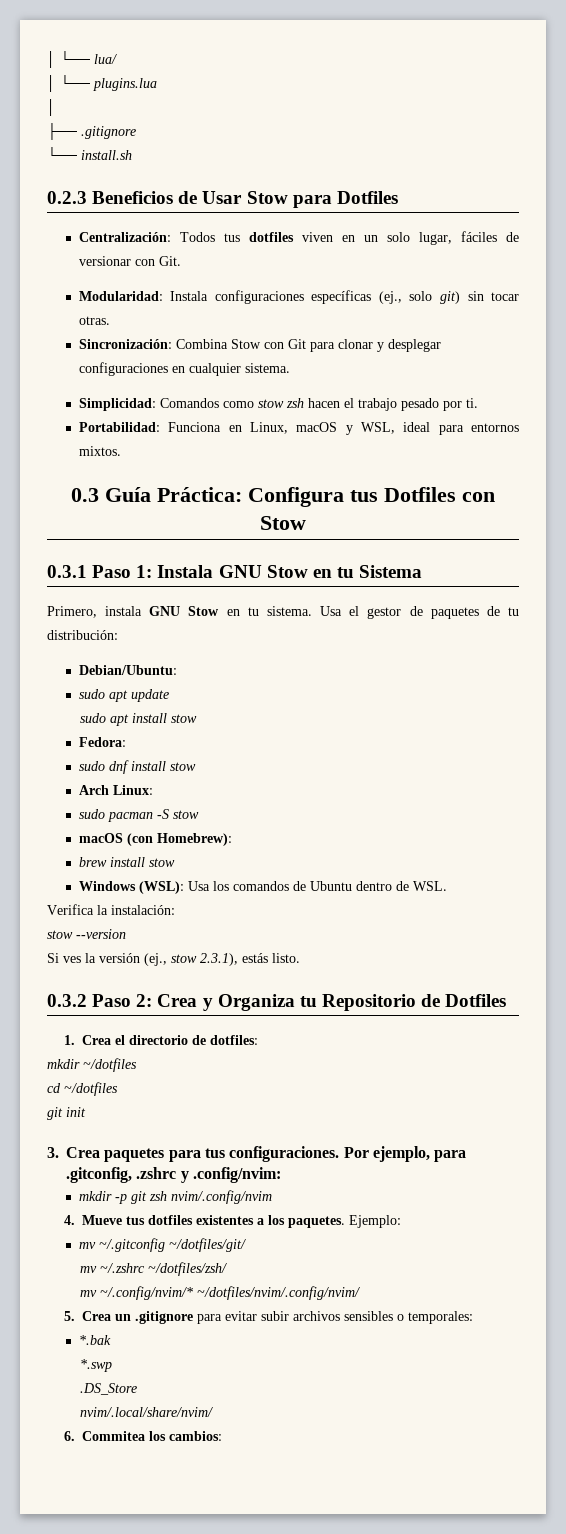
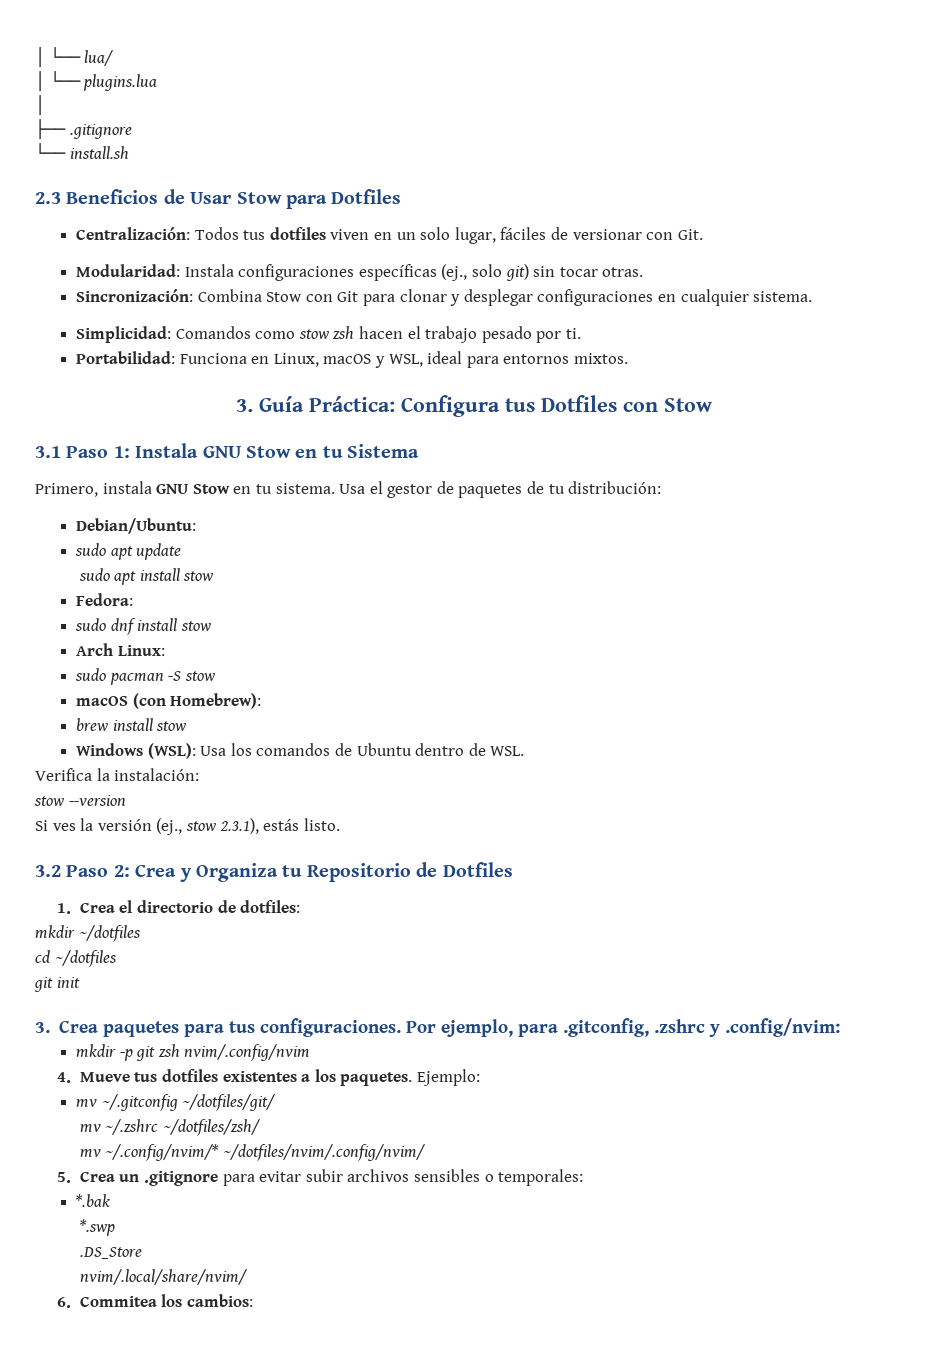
[47,191,87,204] 0.2.3 -> [35,192,61,204] 2.3
[71,488,99,502] 0.3 -> [236,399,253,412] 3.
[47,565,87,578] 0.3.1 -> [35,446,61,458] 3.1
[47,994,87,1007] 0.3.2 -> [35,865,61,877] 3.2

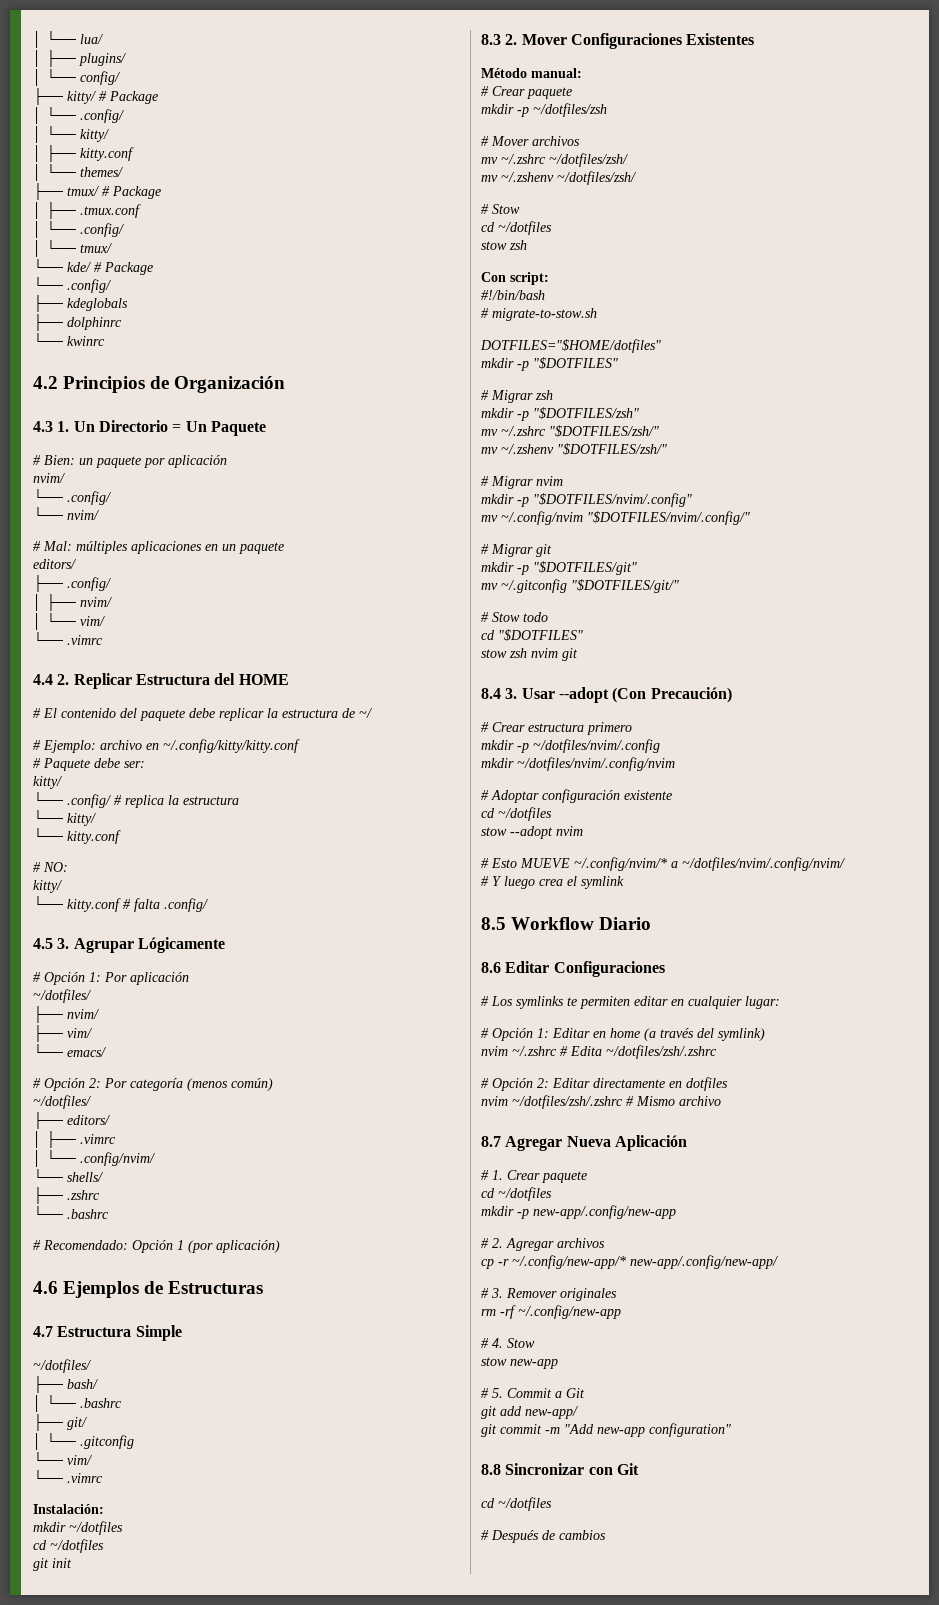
[49,71,158,91] [35,95,45,116] [35,119,132,140] [35,143,129,159] [35,189,402,209] [76,227,703,244] [76,264,644,281] [76,289,813,306] [76,326,581,343] [76,351,628,368] [236,395,712,417] [35,443,420,458] [35,481,662,498] [76,518,197,534] [75,543,182,560] [78,568,214,585] [76,593,134,606] [75,618,211,635] [76,643,165,656] [75,668,215,685] [76,693,262,709] [76,718,187,731] [76,743,525,759] [35,768,200,781] [34,795,126,806] [35,818,340,835] [35,862,513,882] [57,900,301,914] └── plugins.lua // │ // ├── .gitignore // └── install.sh // 2.3 Beneficios de Usar Stow para Dotfiles // Centralización: Todos tus dotfiles viven en un solo lugar, fáciles de versionar con Git. // Modularidad: Instala configuraciones específicas (ej., solo git) sin tocar otras. // Sincronización: Combina Stow con Git para clonar y desplegar configuraciones en cualquier sistema. // Simplicidad: Comandos como stow zsh hacen el trabajo pesado por ti. // Portabilidad: Funciona en Linux, macOS y WSL, ideal para entornos mixtos. // 3. Guía Práctica: Configura tus Dotfiles con Stow // 3.1 Paso 1: Instala GNU Stow en tu Sistema // Primero, instala GNU Stow en tu sistema. Usa el gestor de paquetes de tu distribución: // Debian/Ubuntu: // sudo apt update // sudo apt install stow // Fedora: // sudo dnf install stow // Arch Linux: // sudo pacman -S stow // macOS (con Homebrew): // brew install stow // Windows (WSL): Usa los comandos de Ubuntu dentro de WSL. // Verifica la instalación: // stow --version // Si ves la versión (ej., stow 2.3.1), estás listo. // 3.2 Paso 2: Crea y Organiza tu Repositorio de Dotfiles // 1. Crea el directorio de dotfiles: -> [46,50,126,67] [33,69,120,86] [33,88,158,105] [33,107,124,124] [33,126,109,143] [33,145,134,162] [33,164,123,181] [33,183,161,200] [33,202,141,219] [33,221,124,238] [33,240,112,257] [33,259,153,275] [33,277,111,293] [33,295,128,312] [33,314,122,331] [33,333,105,346] [33,376,286,393] [33,420,266,436] [33,455,227,468] [33,473,65,483] [33,489,111,505] [33,507,99,520] [33,541,284,554] [33,559,76,569] [33,575,111,592] [33,594,112,611] [33,613,105,630] [33,632,103,645] [33,673,289,689] [33,708,372,721] [33,739,300,753] [33,758,145,771] [33,776,62,789] [33,792,239,808] [33,810,96,826] [33,828,121,844] [33,862,68,872] [33,880,62,893] [33,896,208,912] [33,937,225,953] [33,972,189,985] [33,989,91,1003] [33,1006,99,1023] [33,1025,92,1042] [33,1044,106,1057] [33,1078,273,1091] [33,1095,91,1109] [33,1112,110,1129] [33,1131,116,1148] [33,1150,155,1167] [33,1169,103,1182] [33,1187,100,1204] [33,1206,109,1219] [33,1240,280,1253] [33,1281,264,1298] [33,1325,182,1341] [33,1359,91,1373] [33,1376,98,1393] [33,1395,122,1412] [33,1414,87,1431] [33,1433,134,1450] [33,1452,92,1465] [33,1470,103,1483] [33,1504,104,1514] ├── plugins/ // │ └── config/ // ├── kitty/ # Package // │ └── .config/ // │ └── kitty/ // │ ├── kitty.conf // │ └── themes/ // ├── tmux/ # Package // │ ├── .tmux.conf // │ └── .config/ // │ └── tmux/ // └── kde/ # Package // └── .config/ // ├── kdeglobals // ├── dolphinrc // └── kwinrc // 4.2 Principios de Organización // 4.3 1. Un Directorio = Un Paquete // # Bien: un paquete por aplicación // nvim/ // └── .config/ // └── nvim/ // # Mal: múltiples aplicaciones en un paquete // editors/ // ├── .config/ // │ ├── nvim/ // │ └── vim/ // └── .vimrc // 4.4 2. Replicar Estructura del HOME // # El contenido del paquete debe replicar la estructura de ~/ // # Ejemplo: archivo en ~/.config/kitty/kitty.conf // # Paquete debe ser: // kitty/ // └── .config/ # replica la estructura // └── kitty/ // └── kitty.conf // # NO: // kitty/ // └── kitty.conf # falta .config/ // 4.5 3. Agrupar Lógicamente // # Opción 1: Por aplicación // ~/dotfiles/ // ├── nvim/ // ├── vim/ // └── emacs/ // # Opción 2: Por categoría (menos común) // ~/dotfiles/ // ├── editors/ // │ ├── .vimrc // │ └── .config/nvim/ // └── shells/ // ├── .zshrc // └── .bashrc // # Recomendado: Opción 1 (por aplicación) // 4.6 Ejemplos de Estructuras // 4.7 Estructura Simple // ~/dotfiles/ // ├── bash/ // │ └── .bashrc // ├── git/ // │ └── .gitconfig // └── vim/ // └── .vimrc // Instalación:
[35,1018,840,1037] [76,1044,311,1061] [57,1069,480,1086] [76,1094,276,1111] [79,1119,260,1136] [79,1144,425,1161] [57,1169,584,1186] [75,1194,111,1207] [78,1219,115,1236] [79,1247,142,1259] [79,1269,247,1285] [57,1294,254,1308] 3. Crea paquetes para tus configuraciones. Por ejemplo, para .gitconfig, .zshrc y .config/nvim: // mkdir -p git zsh nvim/.config/nvim // 4. Mueve tus dotfiles existentes a los paquetes. Ejemplo: // mv ~/.gitconfig ~/dotfiles/git/ // mv ~/.zshrc ~/dotfiles/zsh/ // mv ~/.config/nvim/* ~/dotfiles/nvim/.config/nvim/ // 5. Crea un .gitignore para evitar subir archivos sensibles o temporales: // *.bak // *.swp // .DS_Store // nvim/.local/share/nvim/ // 6. Commitea los cambios: -> [481,33,755,49] [481,68,582,78] [481,86,572,99] [481,103,607,117] [481,136,580,146] [481,153,628,167] [481,171,636,185] [481,204,520,214] [481,221,552,235] [481,240,527,250] [481,272,549,285] [481,290,545,300] [481,308,597,321] [480,339,661,353] [481,357,618,371] [481,390,553,403] [481,407,639,421] [481,425,659,438] [481,443,667,456] [481,476,563,489] [481,493,692,507] [481,511,750,525] [481,544,552,557] [481,561,637,575] [481,579,679,593] [481,612,548,622] [481,629,583,642] [481,648,578,661] [481,687,732,703] [481,722,632,735] [481,739,660,753] [481,757,675,771] [481,789,672,803] [481,807,552,821] [481,826,583,839] [481,857,845,871] [481,876,624,889] [481,917,652,930] [481,961,665,977] [481,996,780,1009] [481,1028,765,1041] [481,1045,717,1059] [481,1077,728,1091] [481,1095,721,1109] [481,1135,687,1151] [481,1170,587,1183] [481,1187,552,1201] [481,1205,676,1219] [481,1238,605,1251] [481,1255,778,1269] [481,1288,617,1301] [481,1305,621,1319] [481,1338,535,1348] [481,1357,558,1369] [481,1388,585,1398] [481,1406,578,1419] [481,1423,731,1437] [481,1463,639,1475] [481,1497,552,1511] [481,1530,606,1543] 8.3 2. Mover Configuraciones Existentes // Método manual: // # Crear paquete // mkdir -p ~/dotfiles/zsh // # Mover archivos // mv ~/.zshrc ~/dotfiles/zsh/ // mv ~/.zshenv ~/dotfiles/zsh/ // # Stow // cd ~/dotfiles // stow zsh // Con script: // #!/bin/bash // # migrate-to-stow.sh // DOTFILES="$HOME/dotfiles" // mkdir -p "$DOTFILES" // # Migrar zsh // mkdir -p "$DOTFILES/zsh" // mv ~/.zshrc "$DOTFILES/zsh/" // mv ~/.zshenv "$DOTFILES/zsh/" // # Migrar nvim // mkdir -p "$DOTFILES/nvim/.config" // mv ~/.config/nvim "$DOTFILES/nvim/.config/" // # Migrar git // mkdir -p "$DOTFILES/git" // mv ~/.gitconfig "$DOTFILES/git/" // # Stow todo // cd "$DOTFILES" // stow zsh nvim git // 8.4 3. Usar --adopt (Con Precaución) // # Crear estructura primero // mkdir -p ~/dotfiles/nvim/.config // mkdir ~/dotfiles/nvim/.config/nvim // # Adoptar configuración existente // cd ~/dotfiles // stow --adopt nvim // # Esto MUEVE ~/.config/nvim/* a ~/dotfiles/nvim/.config/nvim/ // # Y luego crea el symlink // 8.5 Workflow Diario // 8.6 Editar Configuraciones // # Los symlinks te permiten editar en cualquier lugar: // # Opción 1: Editar en home (a través del symlink) // nvim ~/.zshrc # Edita ~/dotfiles/zsh/.zshrc // # Opción 2: Editar directamente en dotfiles // nvim ~/dotfiles/zsh/.zshrc # Mismo archivo // 8.7 Agregar Nueva Aplicación // # 1. Crear paquete // cd ~/dotfiles // mkdir -p new-app/.config/new-app // # 2. Agregar archivos // cp -r ~/.config/new-app/* new-app/.config/new-app/ // # 3. Remover originales // rm -rf ~/.config/new-app // # 4. Stow // stow new-app // # 5. Commit a Git // git add new-app/ // git commit -m "Add new-app configuration" // 8.8 Sincronizar con Git // cd ~/dotfiles // # Después de cambios

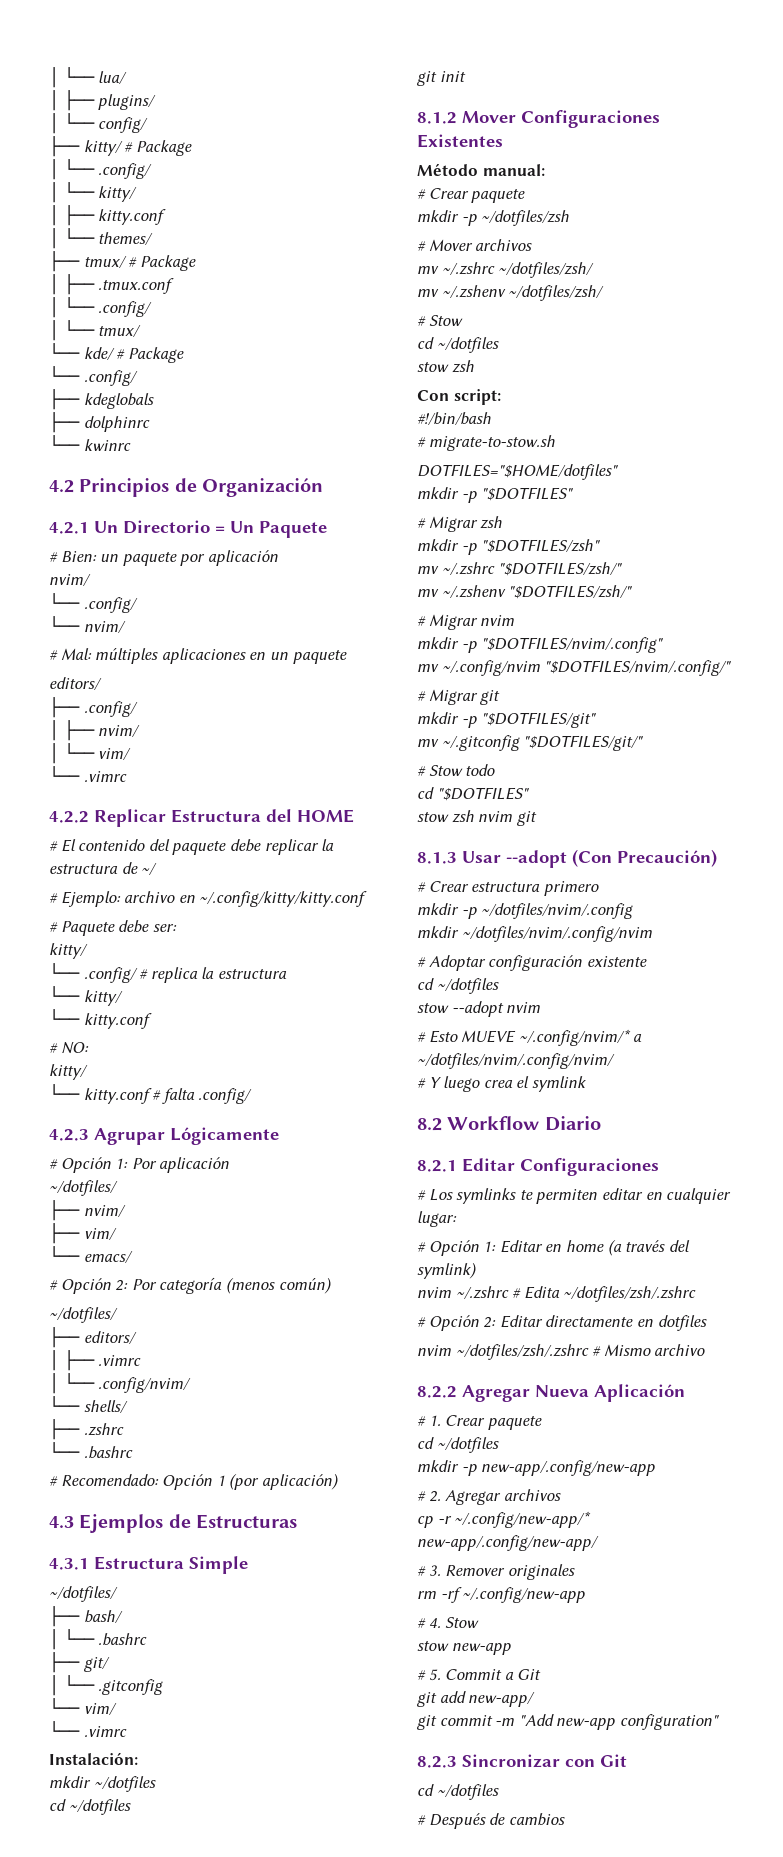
[33,421,70,432] 4.3 1. -> [49,522,89,534] 4.2.1
[33,674,70,685] 4.4 2. -> [49,811,89,823] 4.2.2
[33,938,70,949] 4.5 3. -> [49,1129,89,1141] 4.2.3
[33,1281,58,1294] 4.6 -> [49,1516,74,1528] 4.3
[33,1326,53,1337] 4.7 -> [49,1558,89,1570] 4.3.1
[481,34,518,45] 8.3 2. -> [417,112,457,124] 8.1.2
[481,688,518,699] 8.4 3. -> [417,852,457,864] 8.1.3
[481,917,506,930] 8.5 -> [417,1118,442,1131] 8.2
[481,962,501,973] 8.6 -> [417,1160,457,1172] 8.2.1
[481,1136,501,1147] 8.7 -> [417,1386,457,1398] 8.2.2
[481,1464,501,1475] 8.8 -> [417,1756,457,1768] 8.2.3

